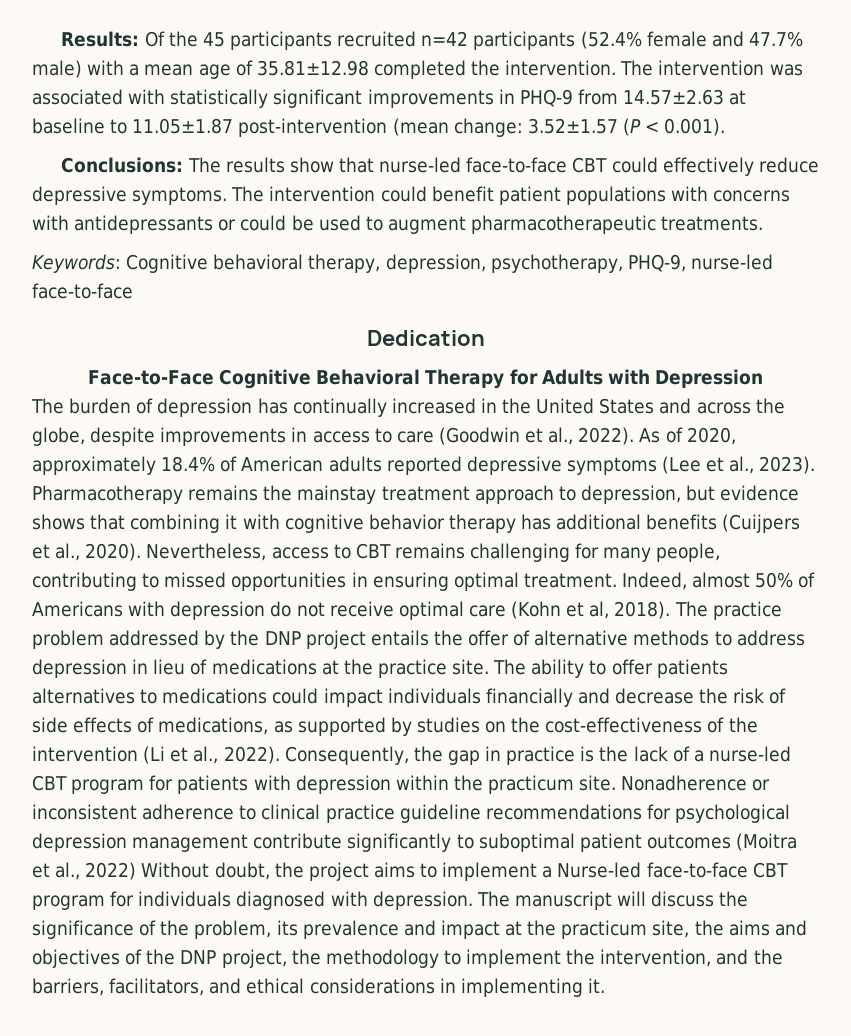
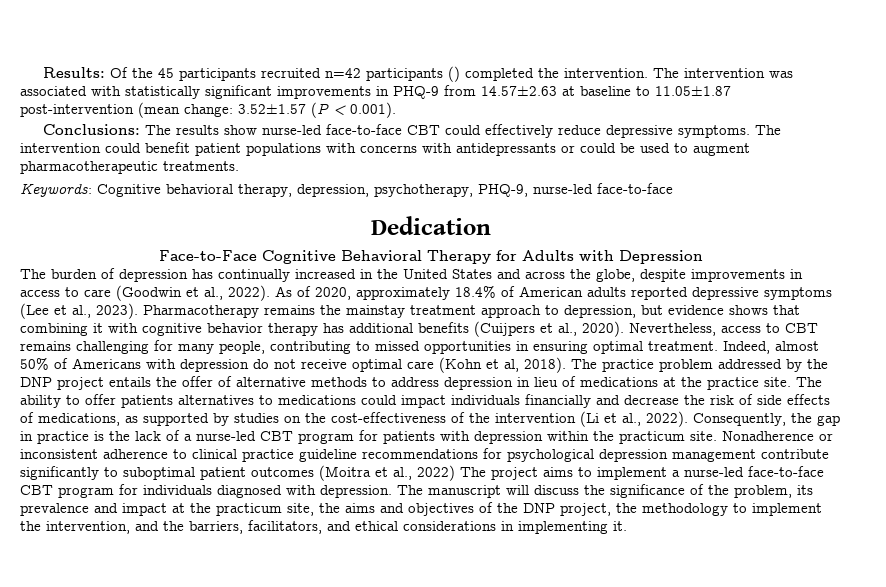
[580,31,803,49] [32,60,369,79] (52.4% female and 47.7% male) with a mean age of 35.81±12.98 -> [448,66,461,82] ()
[339,157,375,173] that -> (258, 130) none
[141,862,304,880] Without doubt, the -> [460,467,486,477] The
[557,862,642,878] Nurse-led -> [684,467,744,477] nurse-led

